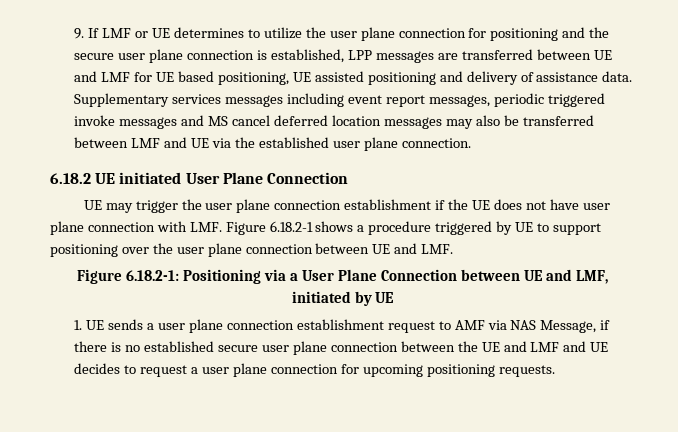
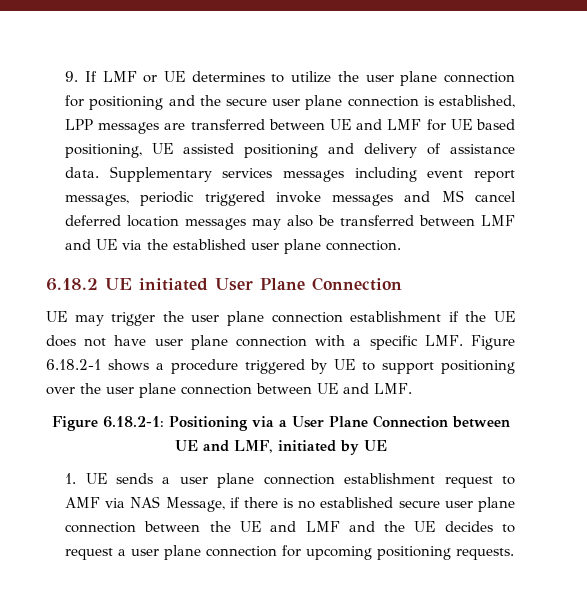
(187, 226) none -> [353,335,418,350] a specific
(587, 346) none -> [384,521,406,532] the

